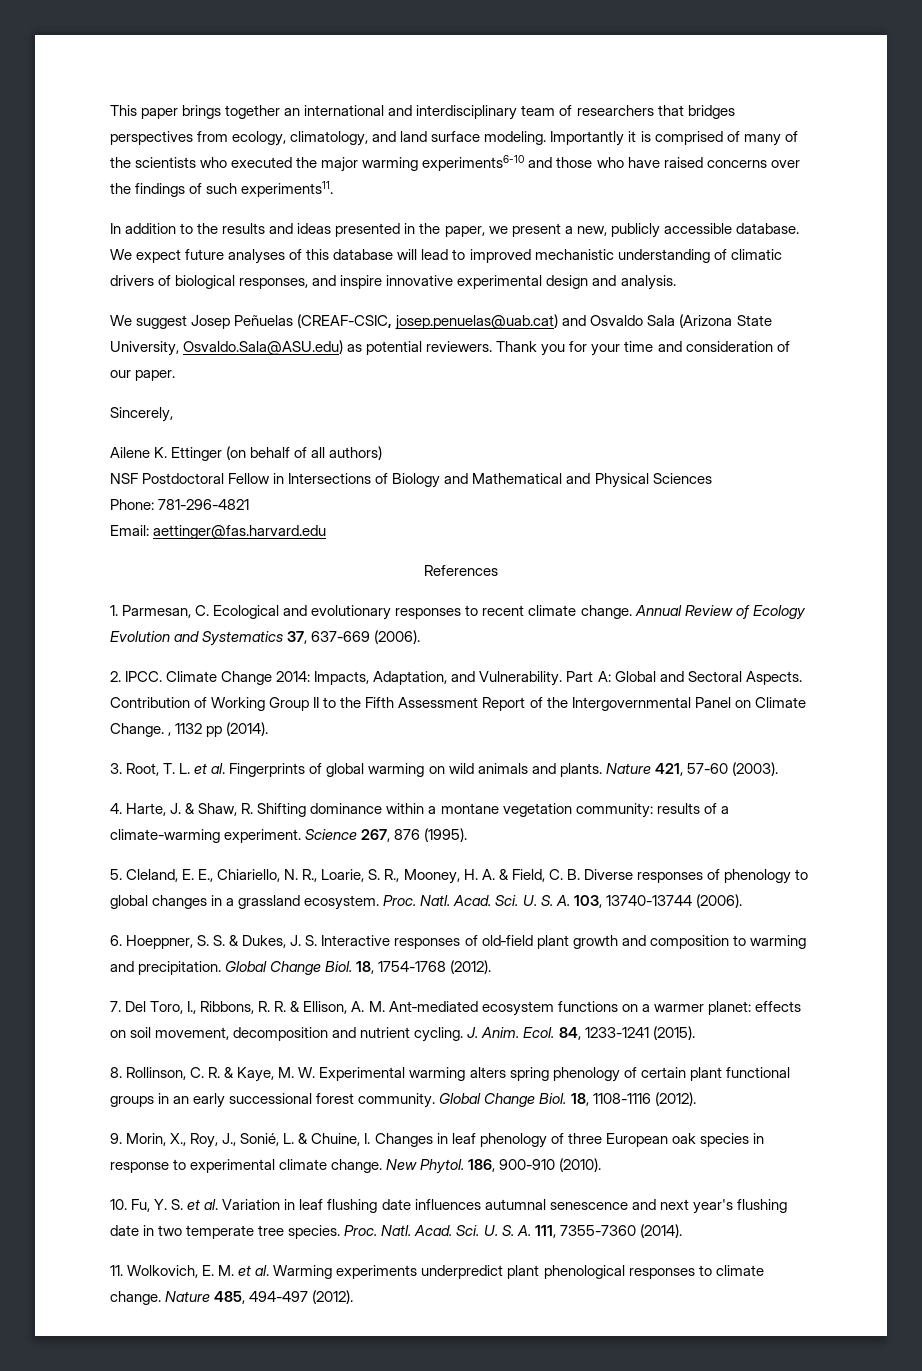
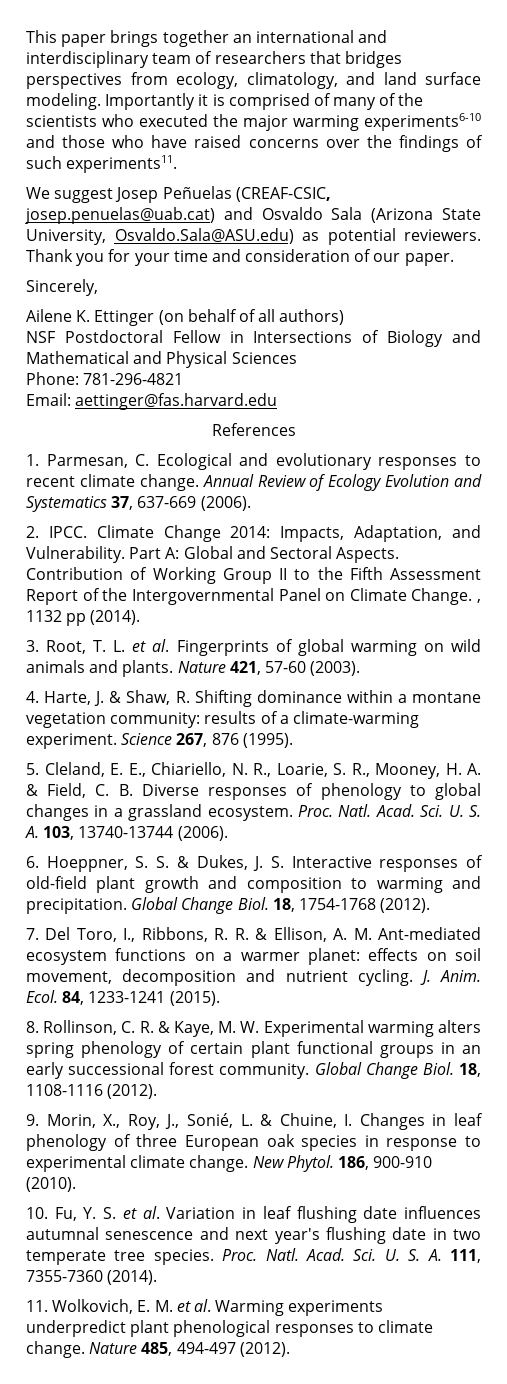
[110,223,799,238] [110,249,782,264] [110,275,676,290] // In addition to the results and ideas presented in the paper, we present a new, publicly accessible database. We expect future analyses of this database will lead to improved mechanistic understanding of climatic drivers of biological responses, and inspire innovative experimental design and analysis. -> (178, 164) none

